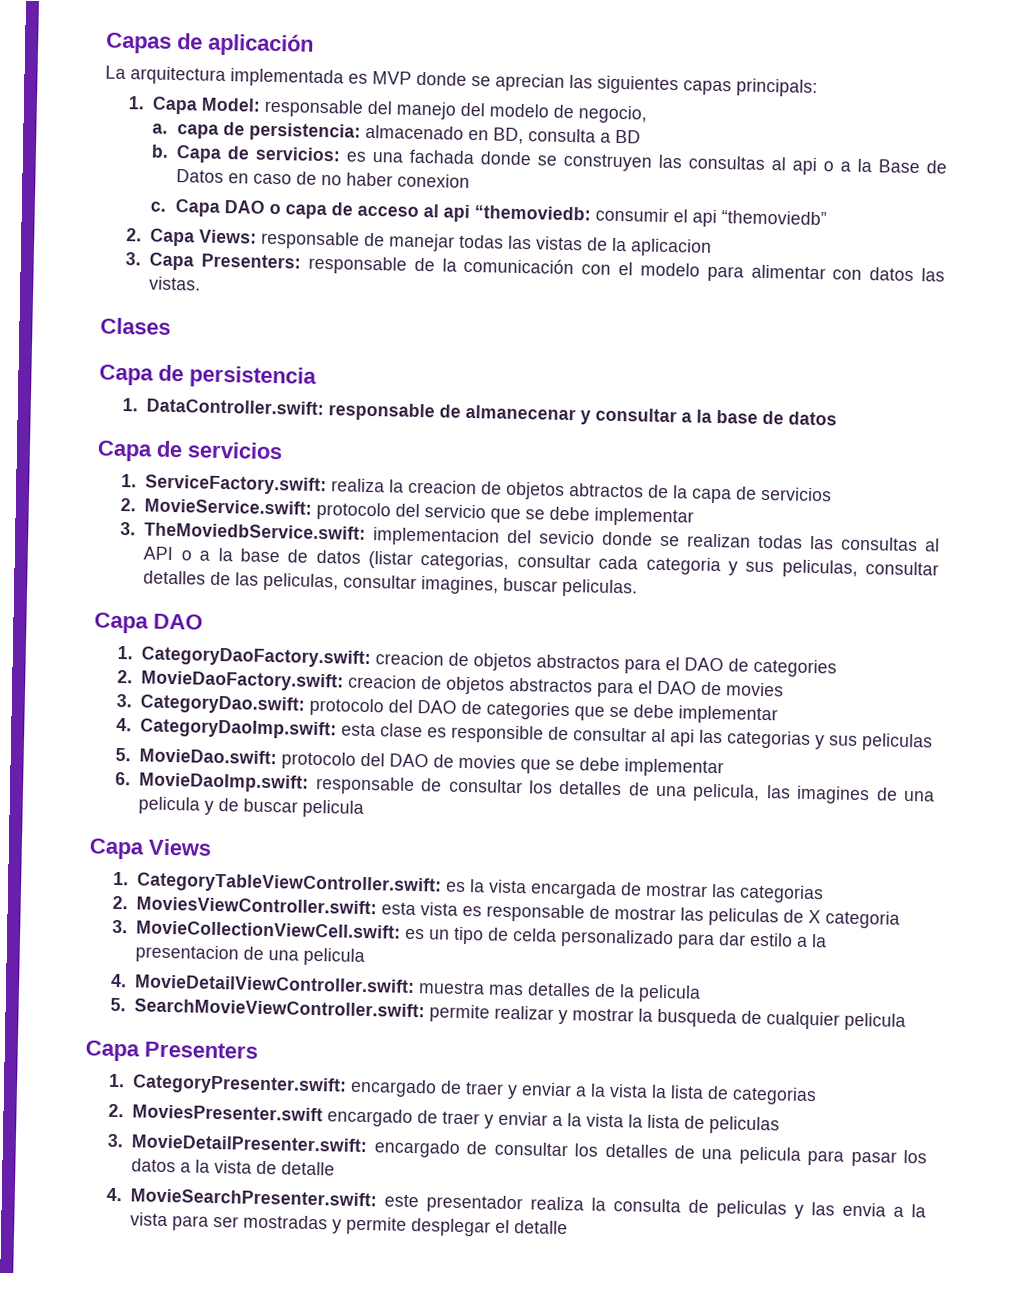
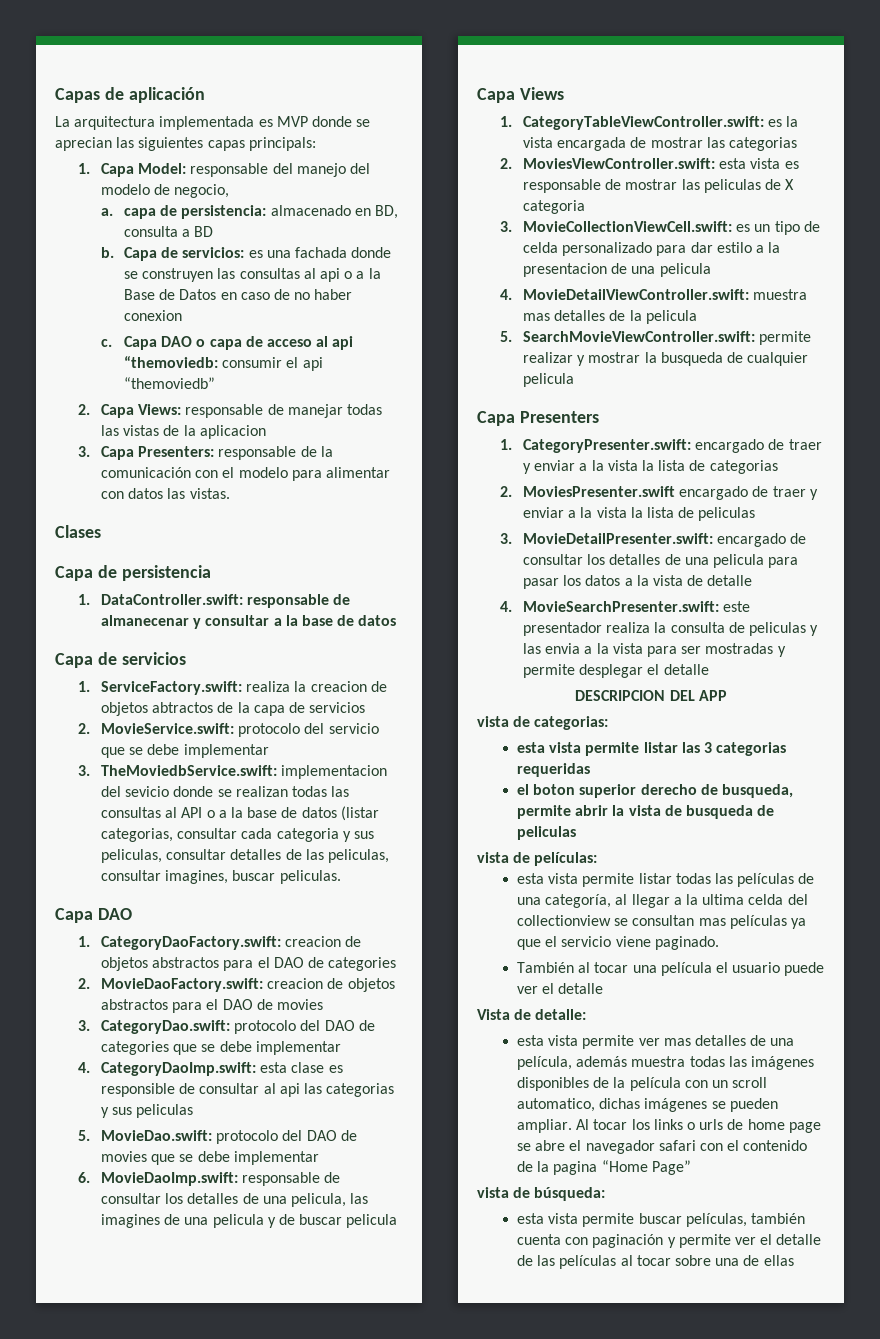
(569, 1227) none -> [575,690,727,701] [477,716,609,730] [517,742,787,756] [517,763,591,777] [517,784,794,798] [517,805,775,819] [517,826,577,840] [477,852,598,866] [517,873,815,887] [517,894,808,908] [517,915,807,929] [517,936,719,950] [517,962,825,976] [517,983,604,994] [477,1009,587,1020] [517,1035,795,1049] [517,1056,815,1070] [517,1077,768,1091] [517,1098,778,1112] [517,1119,821,1133] [517,1140,808,1154] [517,1160,691,1175] [477,1187,606,1201] [517,1213,806,1227] [517,1234,822,1248] [517,1255,794,1269] // DESCRIPCION DEL APP // vista de categorias: // esta vista permite listar las 3 categorias requeridas // el boton superior derecho de busqueda, permite abrir la vista de busqueda de peliculas // vista de películas: // esta vista permite listar todas las películas de una categoría, al llegar a la ultima celda del collectionview se consultan mas películas ya que el servicio viene paginado. // También al tocar una película el usuario puede ver el detalle // Vista de detalle: // esta vista permite ver mas detalles de una película, además muestra todas las imágenes disponibles de la película con un scroll automatico, dichas imágenes se pueden ampliar. Al tocar los links o urls de home page se abre el navegador safari con el contenido de la pagina “Home Page” // vista de búsqueda: // esta vista permite buscar películas, también cuenta con paginación y permite ver el detalle de las películas al tocar sobre una de ellas

